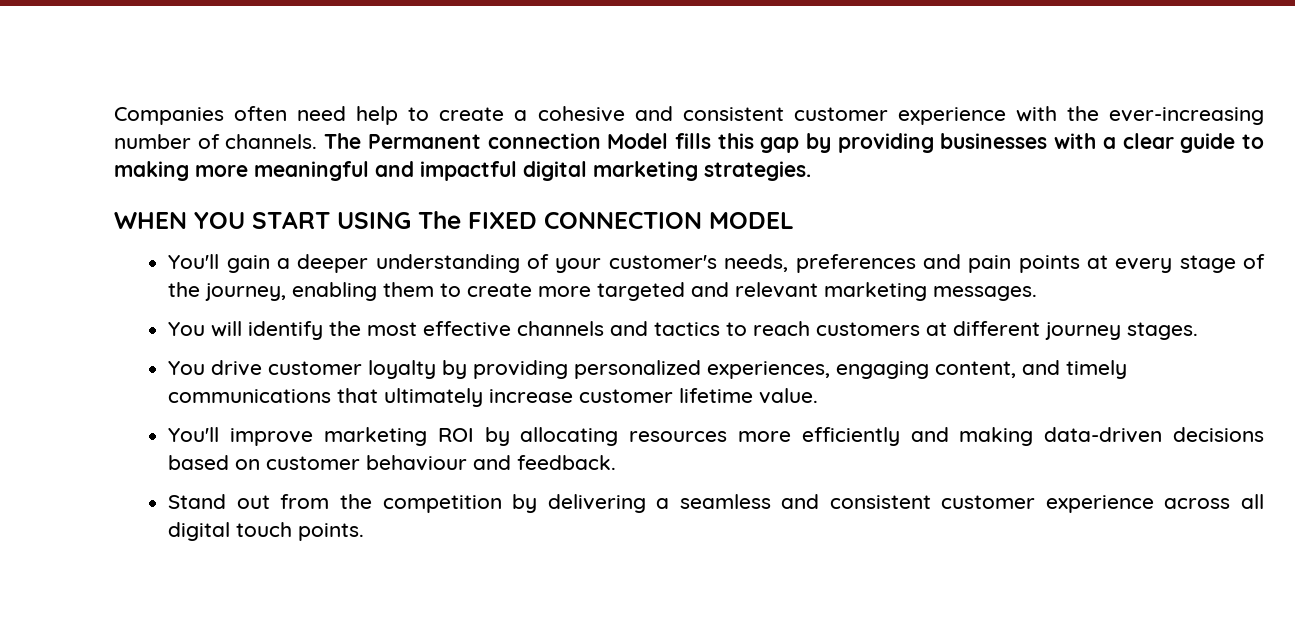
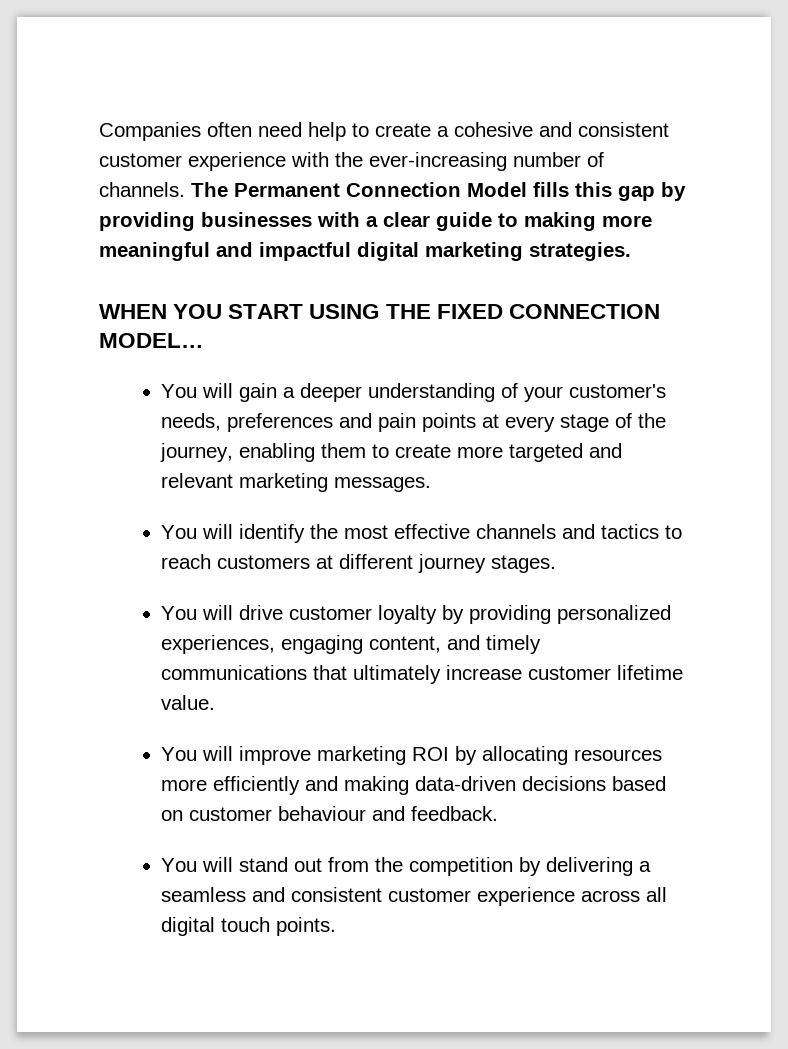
[487,133,601,149] connection -> [346,182,461,197] Connection
[418,211,461,229] The -> [386,304,432,319] THE
[709,212,794,229] [168,254,220,269] MODEL // You'll -> [99,333,204,348] [161,383,234,398] MODEL… // You will
(206, 368) none -> [202,605,234,620] will
[168,427,220,442] You'll -> [161,746,234,761] You will
[168,494,227,509] Stand -> [161,857,289,872] You will stand

